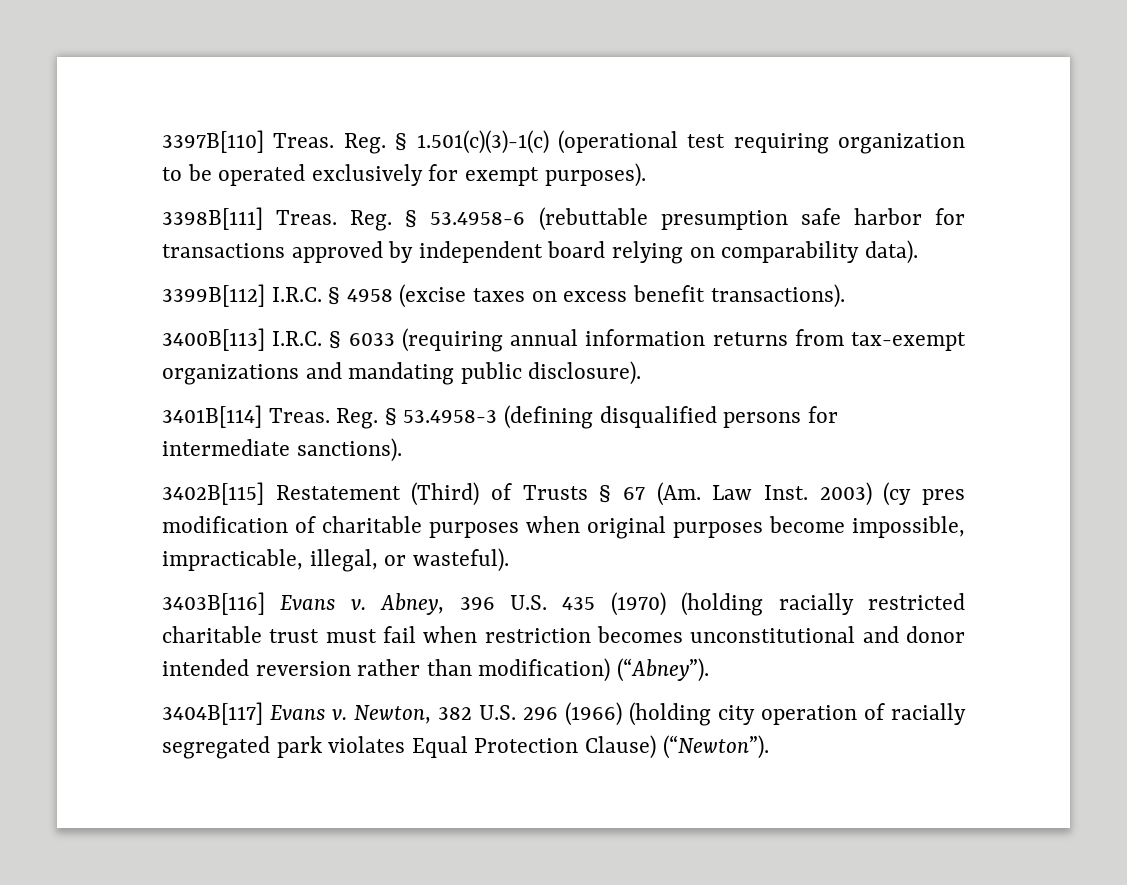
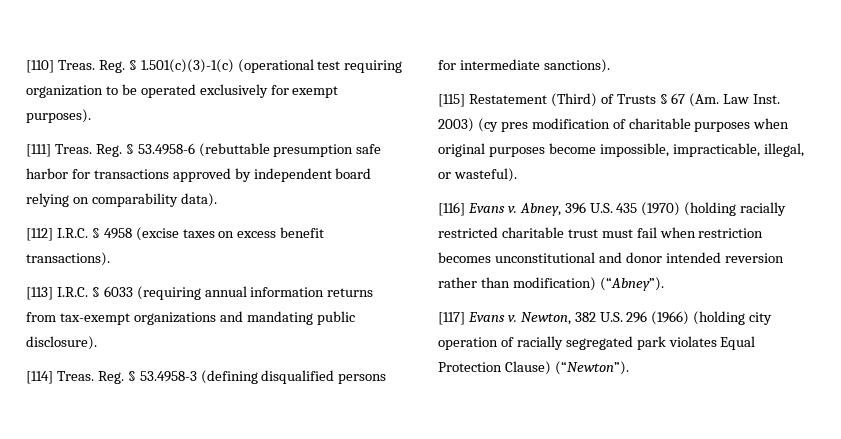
[162,130,264,153] 3397B[110] -> [26,60,54,73] [110]
[162,207,263,230] 3398B[111] -> [26,144,51,157] [111]
[162,284,265,307] 3399B[112] -> [26,228,53,241] [112]
[162,328,265,351] 3400B[113] -> [26,287,53,300] [113]
[162,405,262,428] 3401B[114] -> [26,371,53,384] [114]
[162,482,264,505] 3402B[115] -> [438,94,465,107] [115]
[162,592,265,615] 3403B[116] -> [438,202,465,216] [116]
[162,702,263,725] 3404B[117] -> [438,312,465,325] [117]

